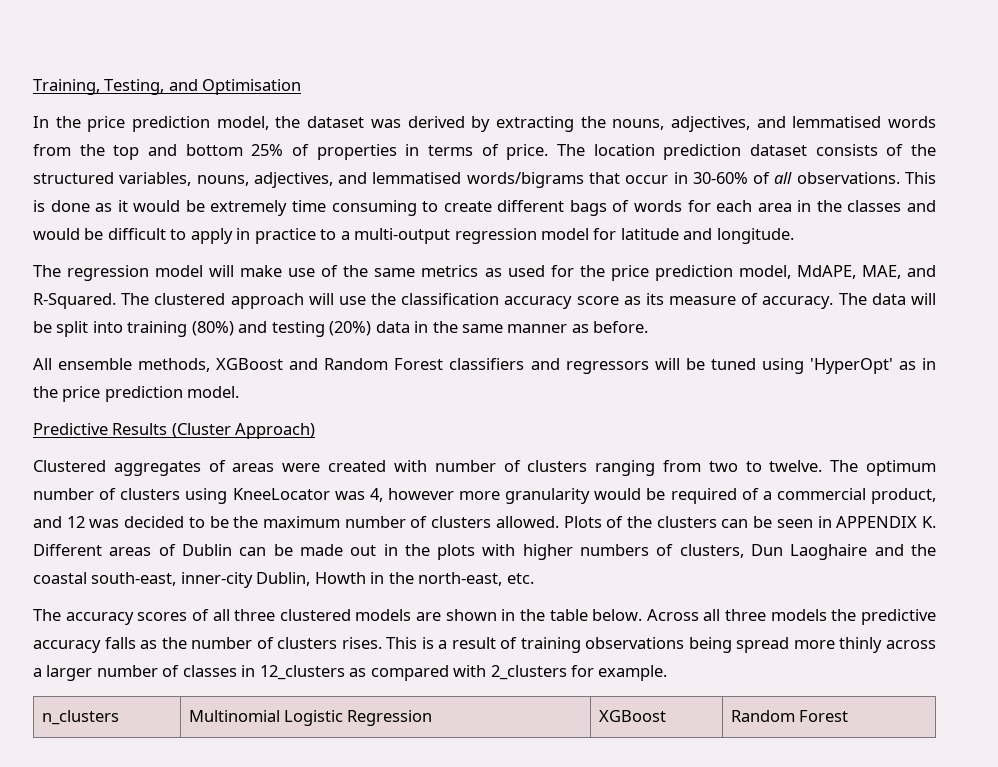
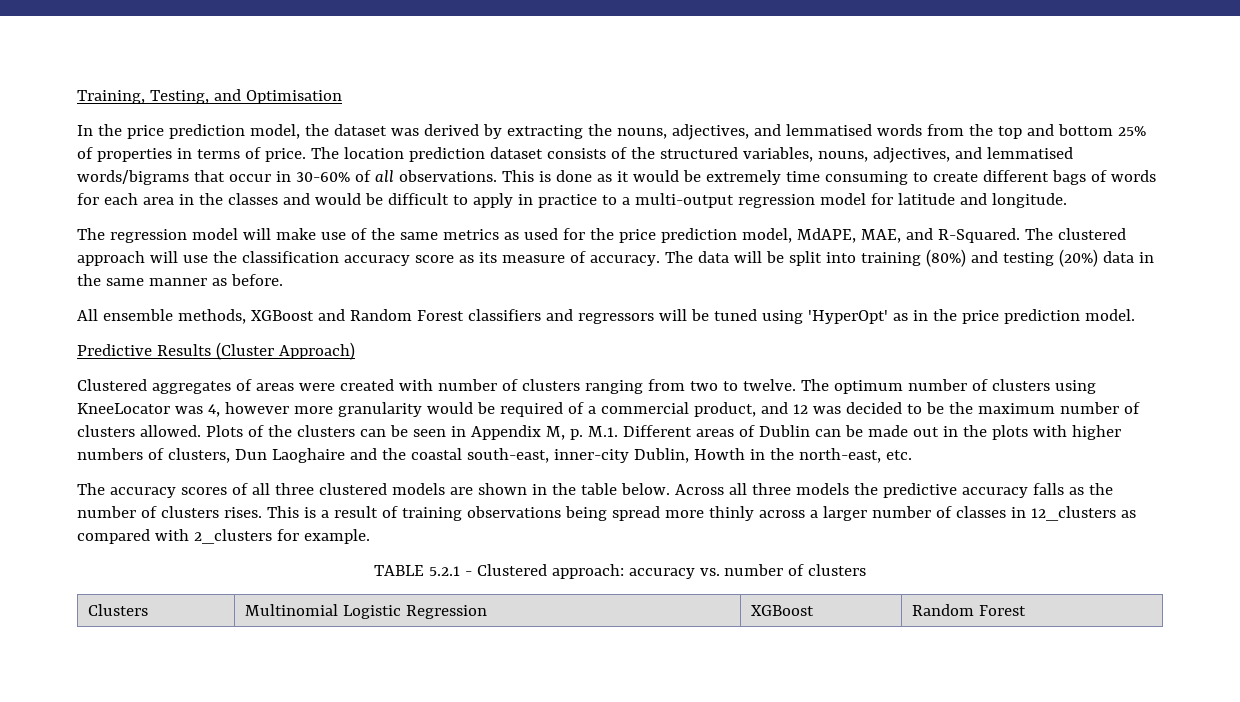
[836,516,936,528] APPENDIX K. -> [470,425,618,440] Appendix M, p. M.1.
[41,710,119,725] // n_clusters -> [373,564,867,579] [88,604,149,616] // TABLE 5.2.1 - Clustered approach: accuracy vs. number of clusters // Clusters

